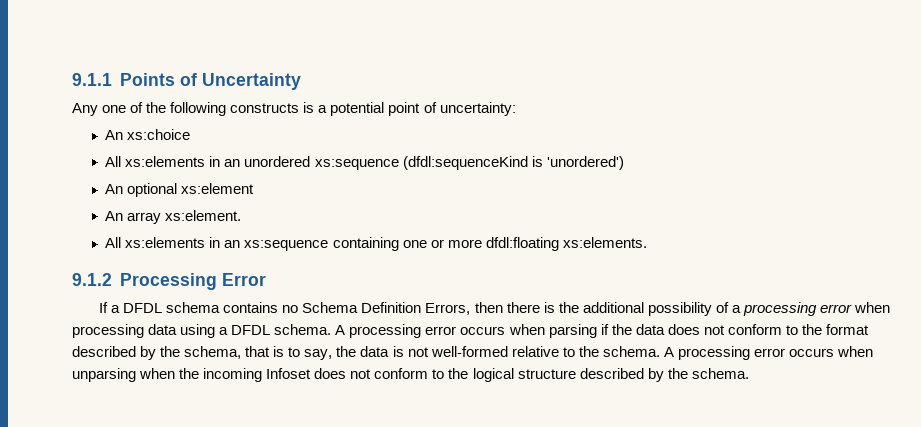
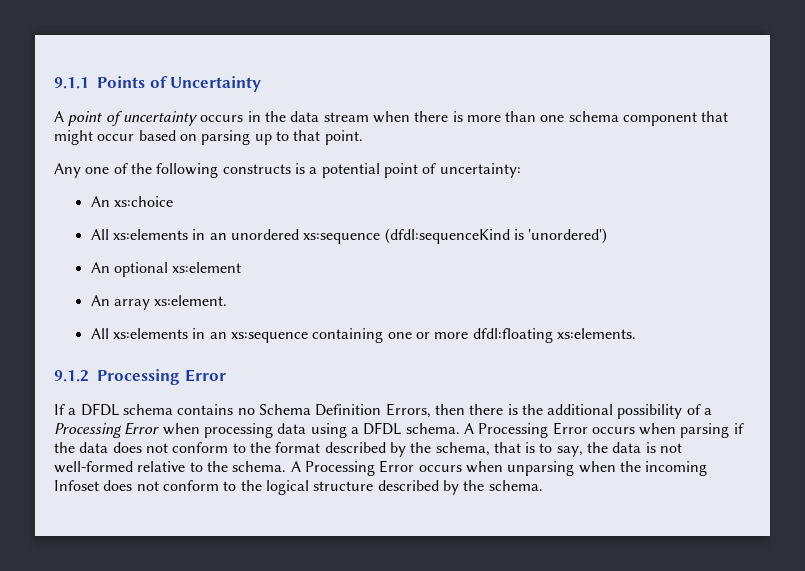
(301, 81) none -> [54,111,729,126] [54,130,363,145] // A point of uncertainty occurs in the data stream when there is more than one schema component that might occur based on parsing up to that point.
[742,302,852,316] processing error -> [54,422,160,438] Processing Error
[349,324,457,338] processing error -> [478,422,588,438] Processing Error
[677,346,785,360] processing error -> [304,460,415,476] Processing Error

